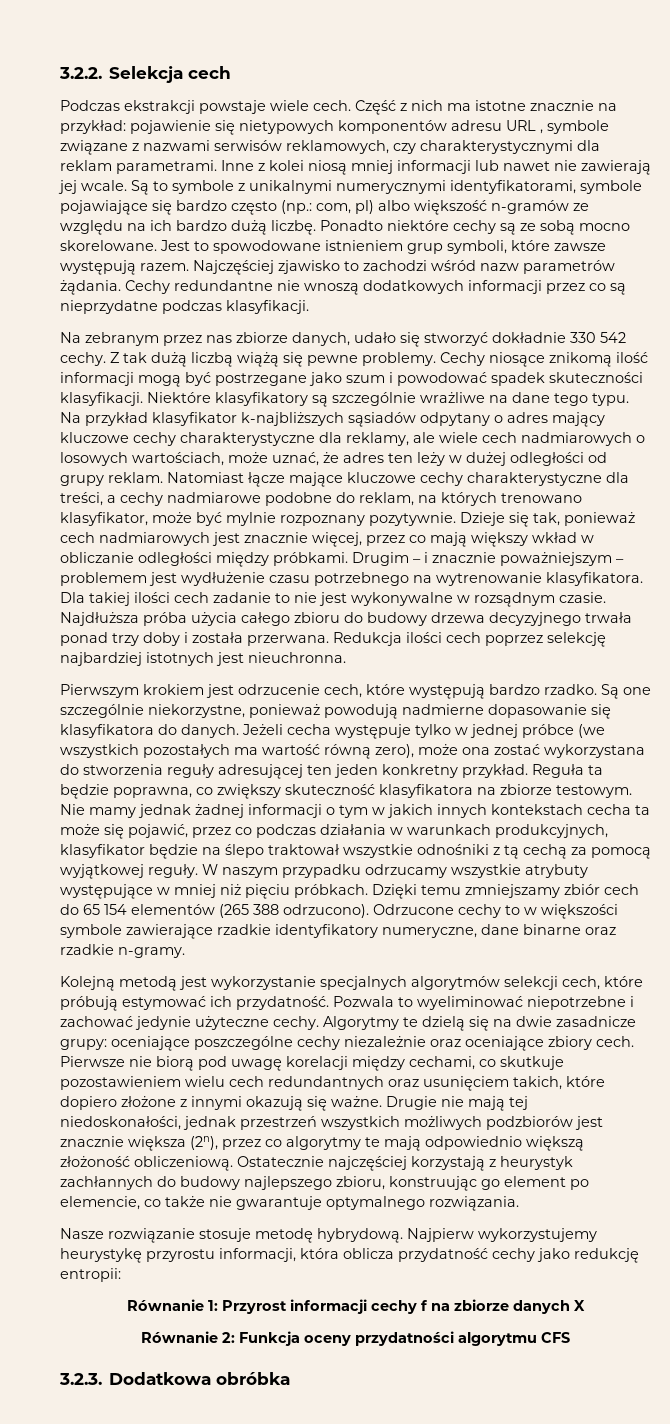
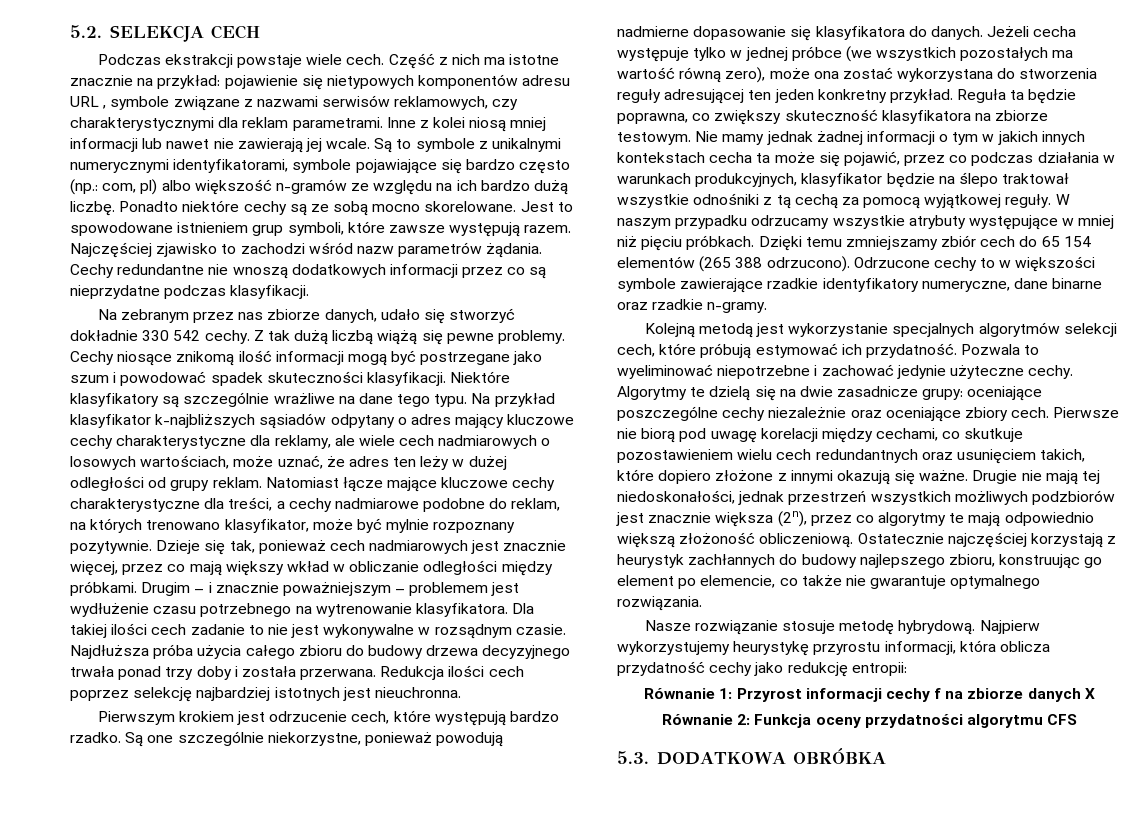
[59,66,232,83] 3.2.2. Selekcja cech -> [70,25,260,42] 5.2. SELEKCJA CECH
[59,1372,291,1385] 3.2.3. Dodatkowa obróbka -> [617,748,886,765] 5.3. DODATKOWA OBRÓBKA

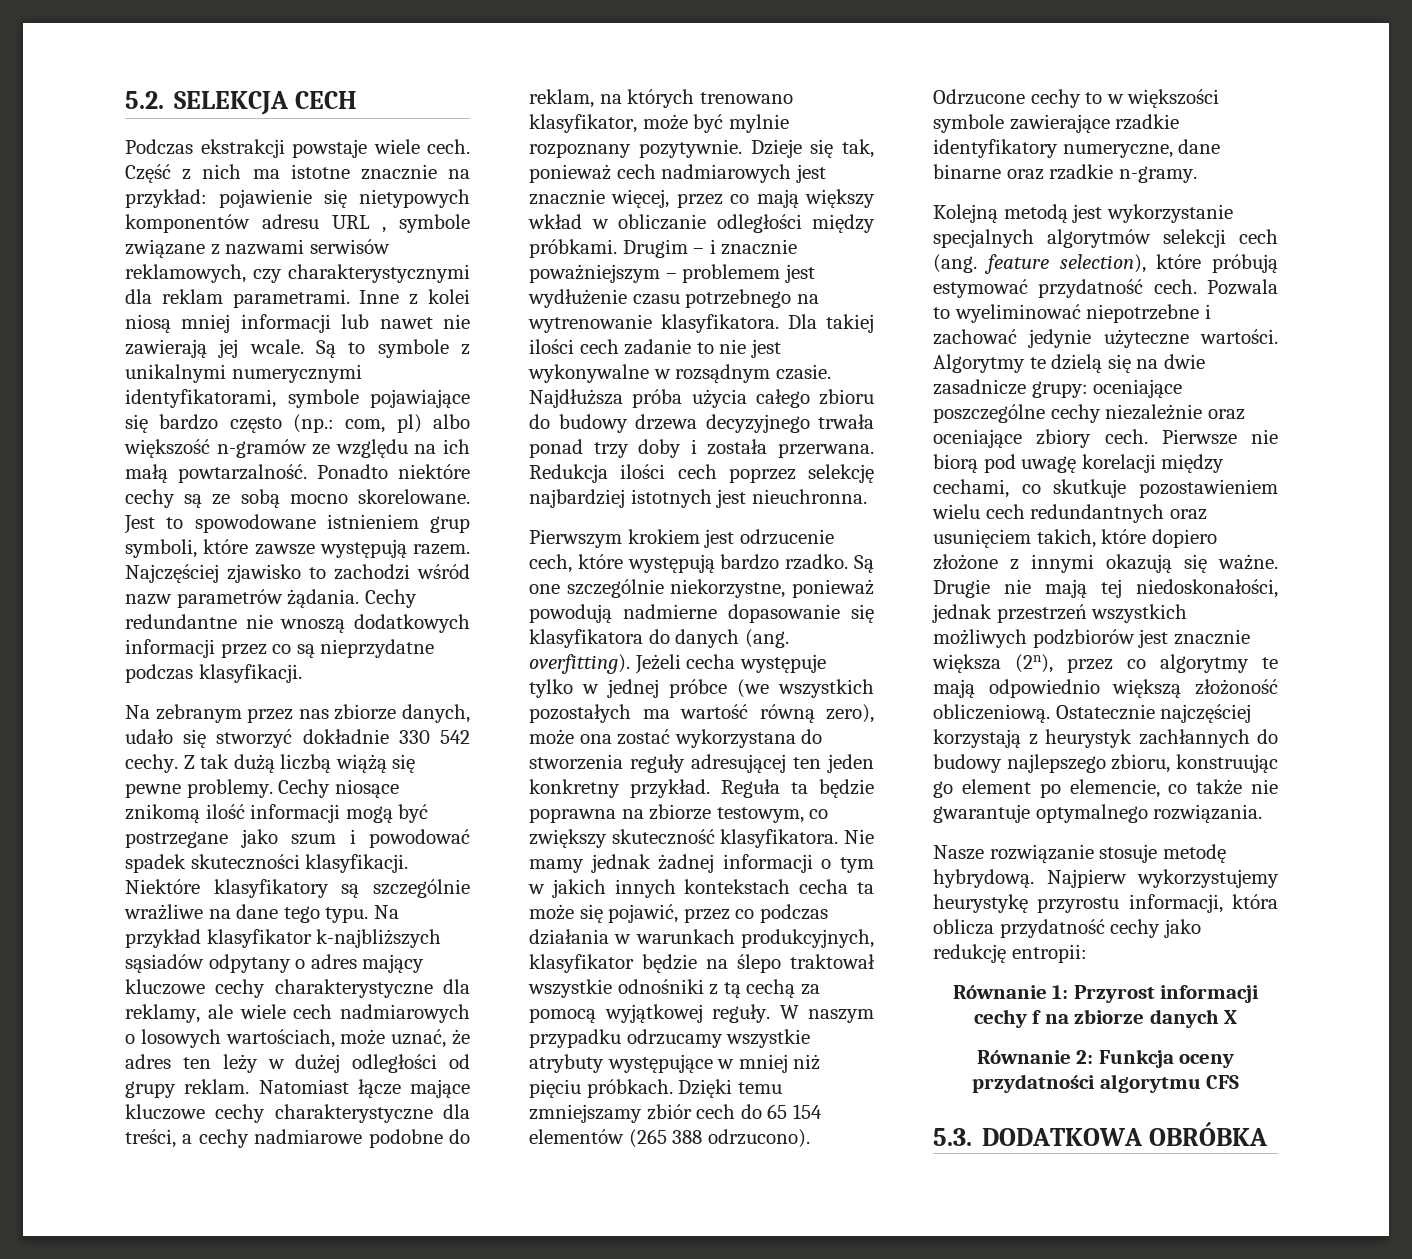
[480,180,569,195] [70,201,115,216] bardzo dużą liczbę. -> [125,464,307,483] małą powtarzalność.
[930,26,983,40] danych. -> [675,629,789,648] [529,654,630,674] danych (ang. overfitting).
[617,109,1049,125] [617,132,691,145] poprawna, co zwiększy skuteczność klasyfikatora na zbiorze testowym. -> [529,804,829,823] [529,829,839,848] poprawna na zbiorze testowym, co zwiększy skuteczność klasyfikatora.
[617,344,655,357] cech, -> [1239,229,1278,244] [933,254,1146,274] cech (ang. feature selection),
[841,343,957,358] ich przydatność. -> [1038,279,1197,298] przydatność cech.
[1028,365,1074,379] cechy. -> [1200,329,1278,344] wartości.

